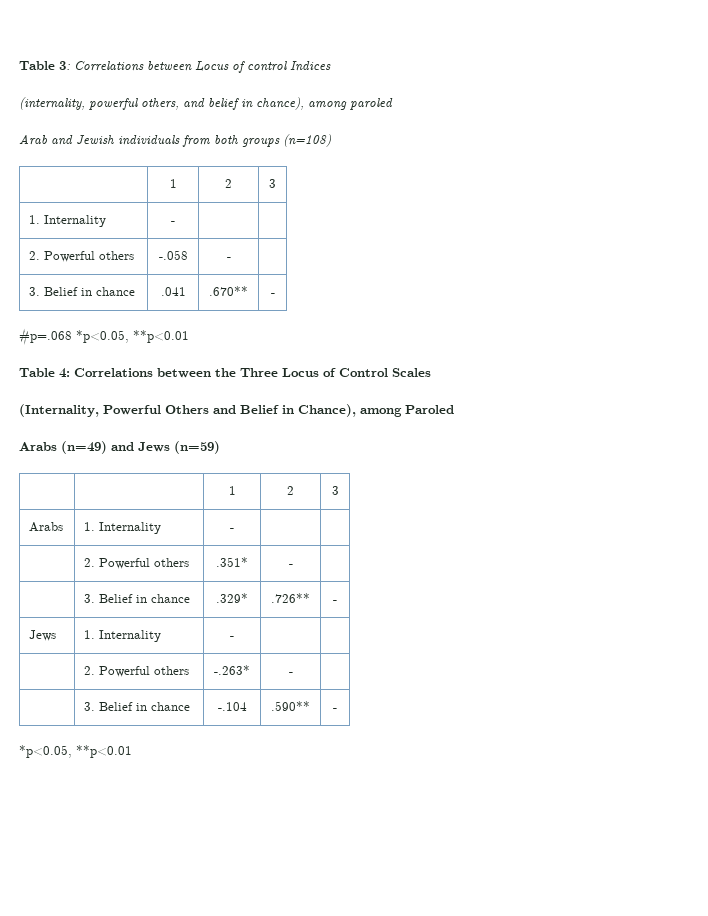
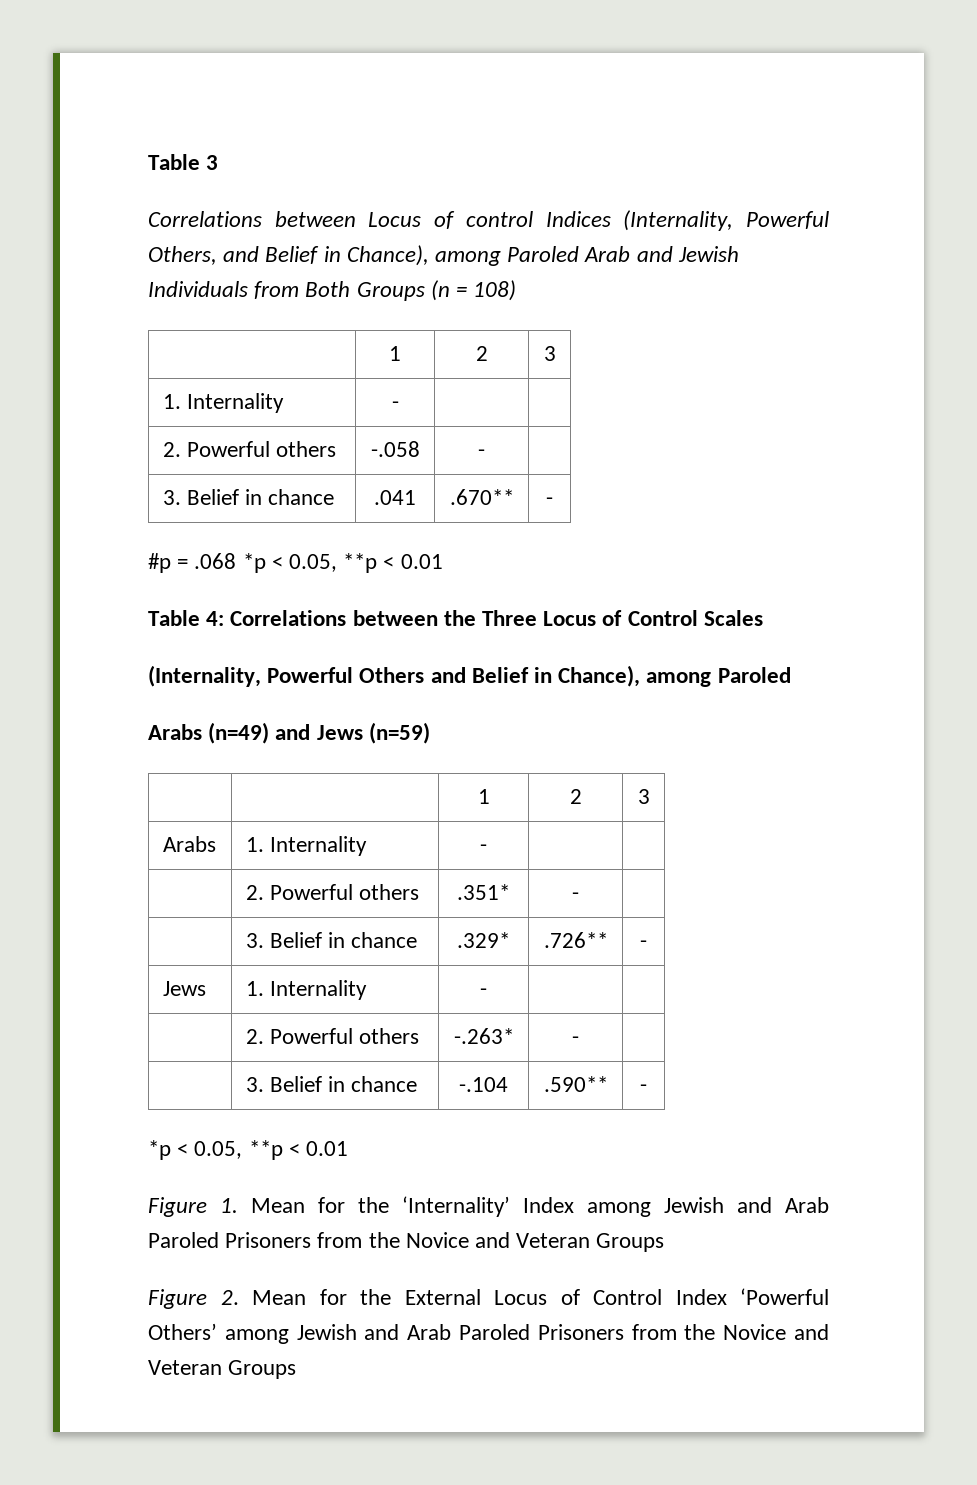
[19,61,70,70] Table 3: -> [148,154,219,170] Table 3 //
[19,97,393,110] [19,134,331,147] // (internality, powerful others, and belief in chance), among paroled // Arab and Jewish individuals from both groups (n=108) -> [623,210,829,231] [148,245,739,266] [148,280,517,301] (Internality, Powerful Others, and Belief in Chance), among Paroled Arab and Jewish Individuals from Both Groups (n = 108)
[19,328,189,345] #p=.068 *p<0.05, **p<0.01 -> [148,553,443,573] #p = .068 *p < 0.05, **p < 0.01
[19,745,132,758] *p<0.05, **p<0.01 -> [148,1140,349,1160] [148,1196,829,1217] [148,1232,665,1252] [148,1288,829,1309] [148,1323,829,1344] [148,1360,297,1379] *p < 0.05, **p < 0.01 // Figure 1. Mean for the ‘Internality’ Index among Jewish and Arab Paroled Prisoners from the Novice and Veteran Groups // Figure 2. Mean for the External Locus of Control Index ‘Powerful Others’ among Jewish and Arab Paroled Prisoners from the Novice and Veteran Groups

